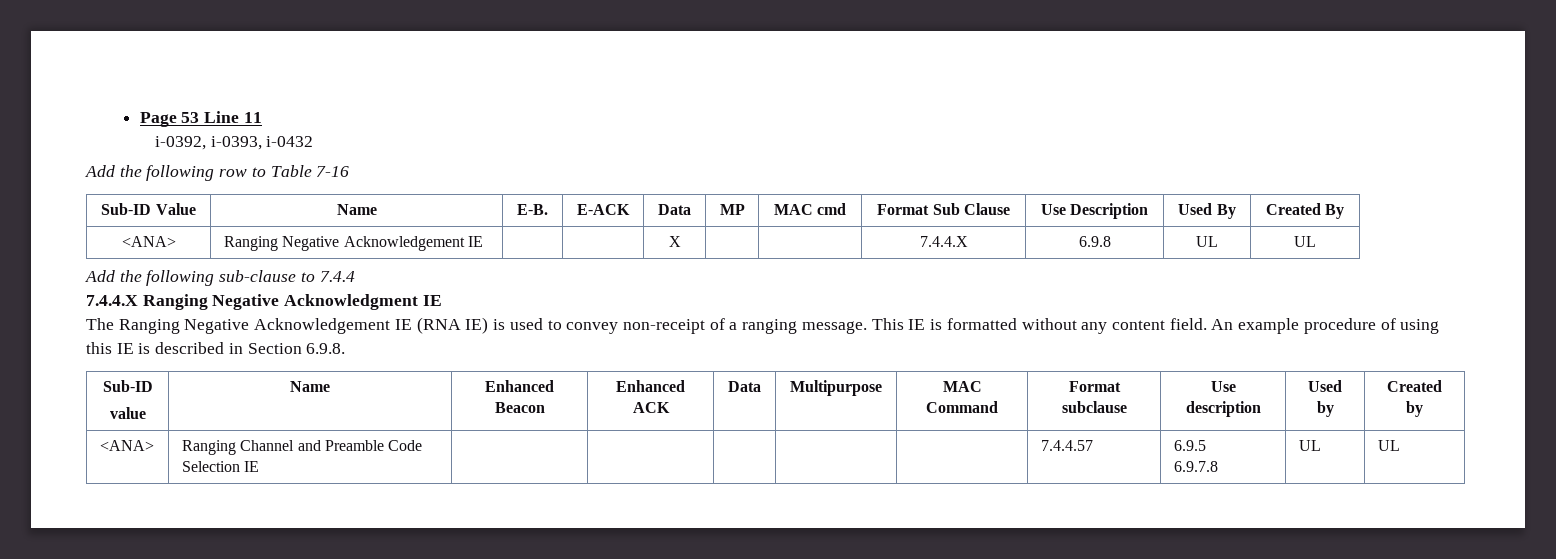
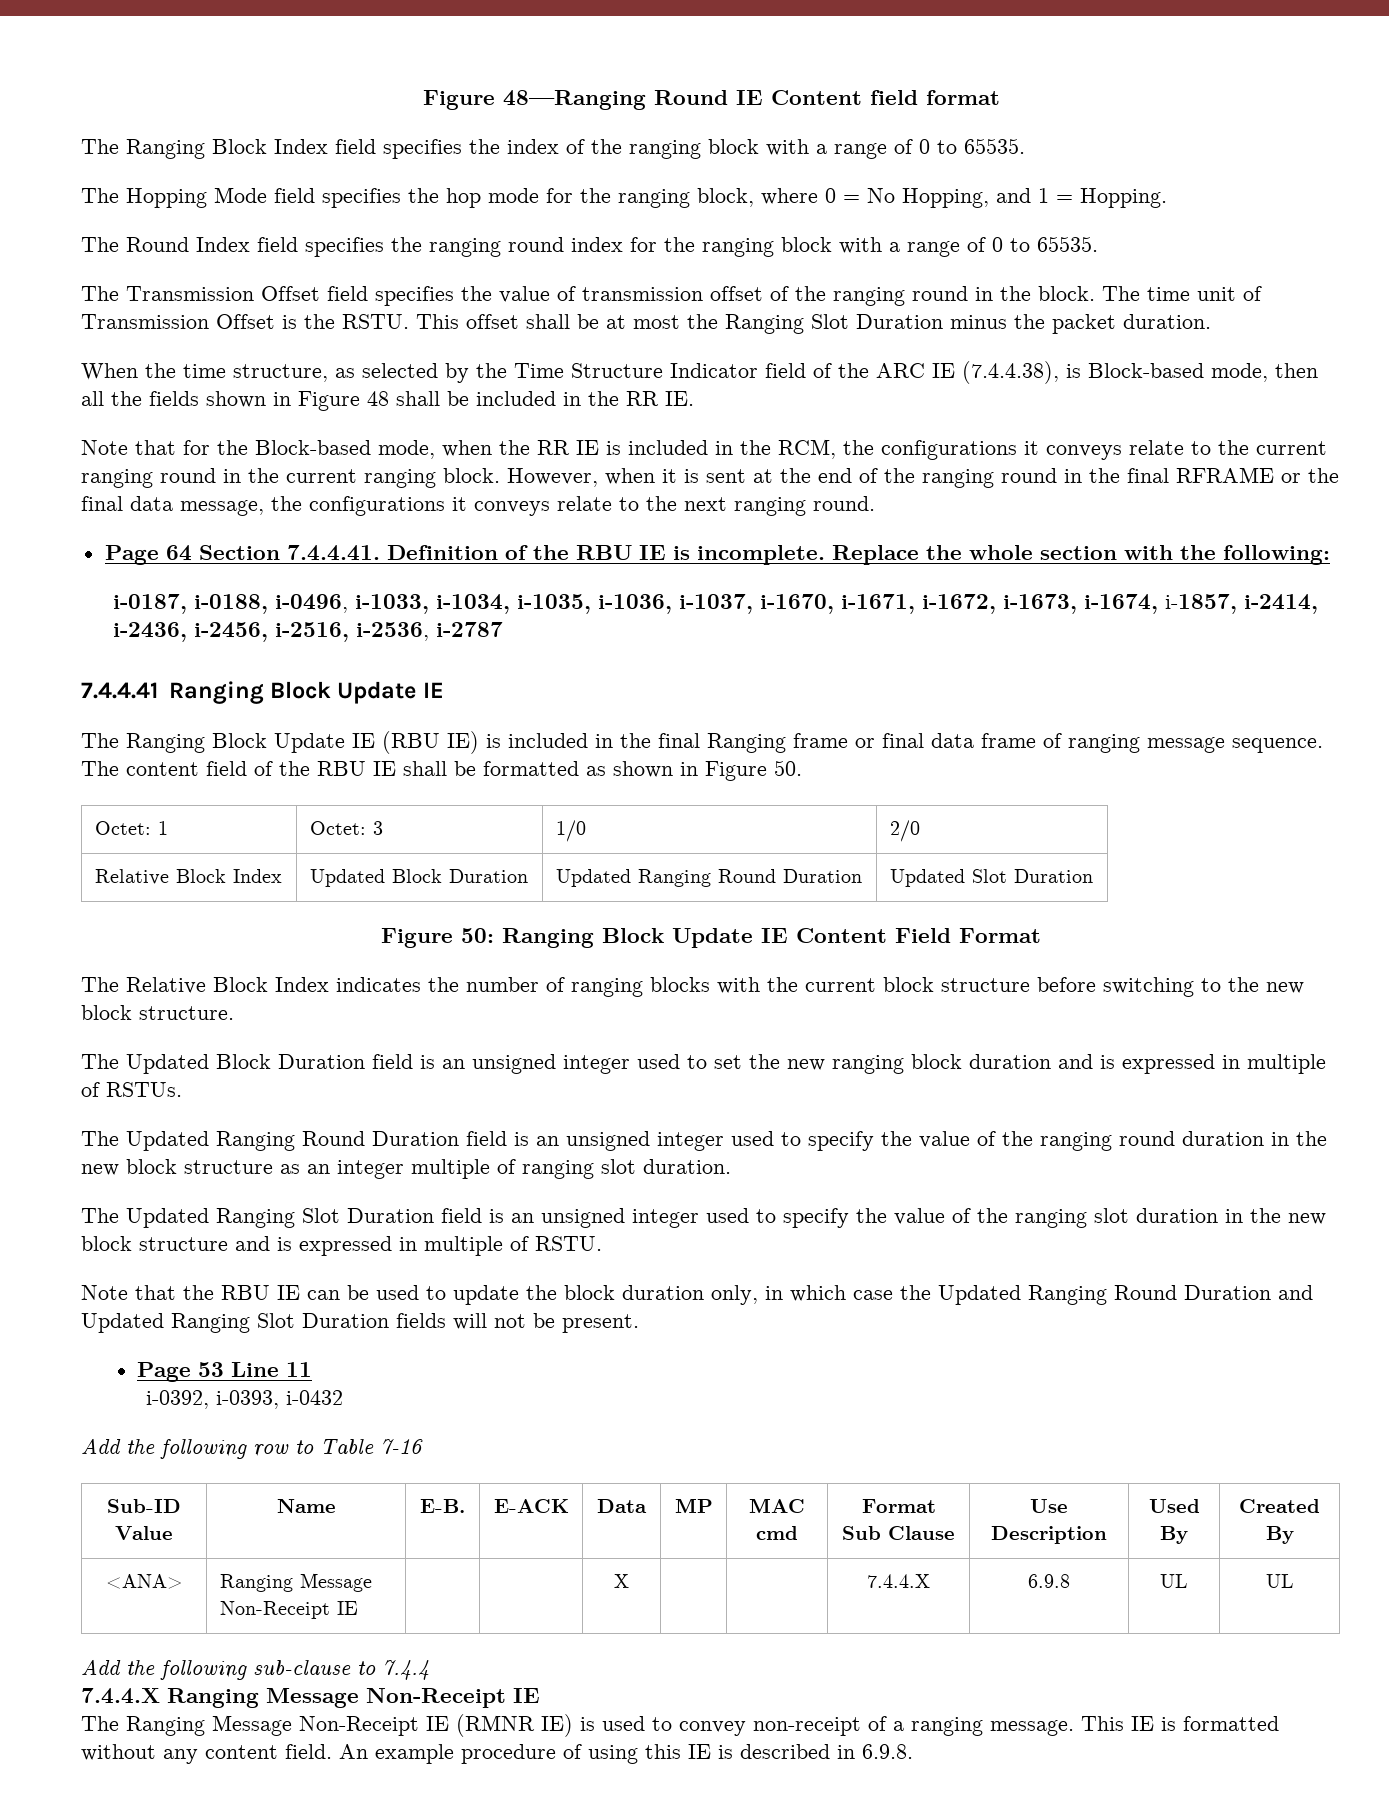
(139, 119) none -> [422,90,1000,110] [81,138,1025,159] [81,187,1167,208] [81,236,1098,257] [81,286,1262,306] [81,314,1211,334] [81,361,1318,384] [81,391,694,411] [81,439,1327,460] [81,467,1339,488] [81,496,875,516] [104,545,1330,565] [113,594,1319,614] [113,622,504,642] [81,681,444,704] [81,731,1323,754] [81,760,802,781] [94,821,168,835] [309,821,383,835] [555,820,586,842] [889,820,920,842] [94,869,282,885] [309,869,528,887] [555,869,862,887] [889,869,1093,887] [381,928,1041,948] [81,977,1304,997] [81,1005,234,1020] [81,1054,1326,1074] [81,1082,182,1097] [81,1131,1327,1151] [81,1159,731,1179] [81,1208,1326,1228] [81,1236,602,1256] [81,1285,1313,1305] [81,1313,639,1333] Figure 48—Ranging Round IE Content field format // The Ranging Block Index field specifies the index of the ranging block with a range of 0 to 65535. // The Hopping Mode field specifies the hop mode for the ranging block, where 0 = No Hopping, and 1 = Hopping. // The Round Index field specifies the ranging round index for the ranging block with a range of 0 to 65535. // The Transmission Offset field specifies the value of transmission offset of the ranging round in the block. The time unit of Transmission Offset is the RSTU. This offset shall be at most the Ranging Slot Duration minus the packet duration. // When the time structure, as selected by the Time Structure Indicator field of the ARC IE (7.4.4.38), is Block-based mode, then all the fields shown in Figure 48 shall be included in the RR IE. // Note that for the Block-based mode, when the RR IE is included in the RCM, the configurations it conveys relate to the current ranging round in the current ranging block. However, when it is sent at the end of the ranging round in the final RFRAME or the final data message, the configurations it conveys relate to the next ranging round. // Page 64 Section 7.4.4.41. Definition of the RBU IE is incomplete. Replace the whole section with the following: // i-0187, i-0188, i-0496, i-1033, i-1034, i-1035, i-1036, i-1037, i-1670, i-1671, i-1672, i-1673, i-1674, i-1857, i-2414, i-2436, i-2456, i-2516, i-2536, i-2787 // 7.4.4.41 Ranging Block Update IE // The Ranging Block Update IE (RBU IE) is included in the final Ranging frame or final data frame of ranging message sequence. The content field of the RBU IE shall be formatted as shown in Figure 50. // Octet: 1 | Octet: 3 | 1/0 | 2/0 // Relative Block Index | Updated Block Duration | Updated Ranging Round Duration | Updated Slot Duration // Figure 50: Ranging Block Update IE Content Field Format // The Relative Block Index indicates the number of ranging blocks with the current block structure before switching to the new block structure. // The Updated Block Duration field is an unsigned integer used to set the new ranging block duration and is expressed in multiple of RSTUs. // The Updated Ranging Round Duration field is an unsigned integer used to specify the value of the ranging round duration in the new block structure as an integer multiple of ranging slot duration. // The Updated Ranging Slot Duration field is an unsigned integer used to specify the value of the ranging slot duration in the new block structure and is expressed in multiple of RSTU. // Note that the RBU IE can be used to update the block duration only, in which case the Updated Ranging Round Duration and Updated Ranging Slot Duration fields will not be present. //
[282,236,465,251] Negative Acknowledgement -> [299,1573,372,1592] [219,1601,330,1619] Message Non-Receipt
[212,294,442,310] [86,317,461,334] Negative Acknowledgment IE // The Ranging Negative Acknowledgement IE (RNA -> [266,1688,540,1708] [81,1714,535,1737] Message Non-Receipt IE // The Ranging Message Non-Receipt IE (RMNR
[247,343,302,354] Section -> (855, 1752) none
[102,380,153,392] [109,407,146,419] [290,381,330,392] [485,380,554,392] [494,402,545,413] [616,380,685,392] [632,402,670,413] [728,381,761,392] [790,380,882,396] [942,381,982,392] [926,401,998,413] [1068,381,1121,392] [1061,401,1127,413] [1210,381,1236,392] [1185,401,1261,417] [1308,380,1342,392] [1316,401,1334,417] [1387,380,1442,392] [1406,401,1423,417] [99,440,154,451] [181,440,423,455] [181,461,260,472] [1040,440,1093,451] [1173,440,1206,451] [1173,461,1218,472] [1298,440,1321,451] [1377,440,1400,451] // Sub-ID // value | Name | Enhanced Beacon | Enhanced ACK | Data | Multipurpose | MAC Command | Format subclause | Use description | Used by | Created by // <ANA> | Ranging Channel and Preamble Code Selection IE | | | | | | 7.4.4.57 | 6.9.5 // 6.9.7.8 | UL | UL -> (913, 1751) none

